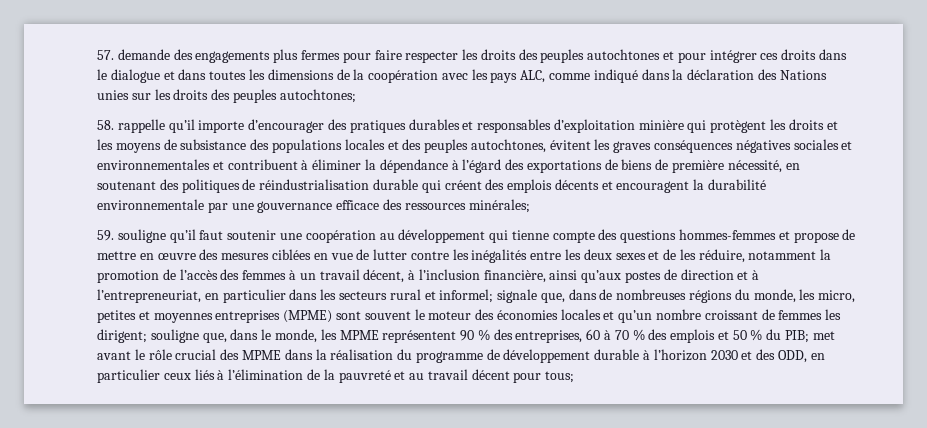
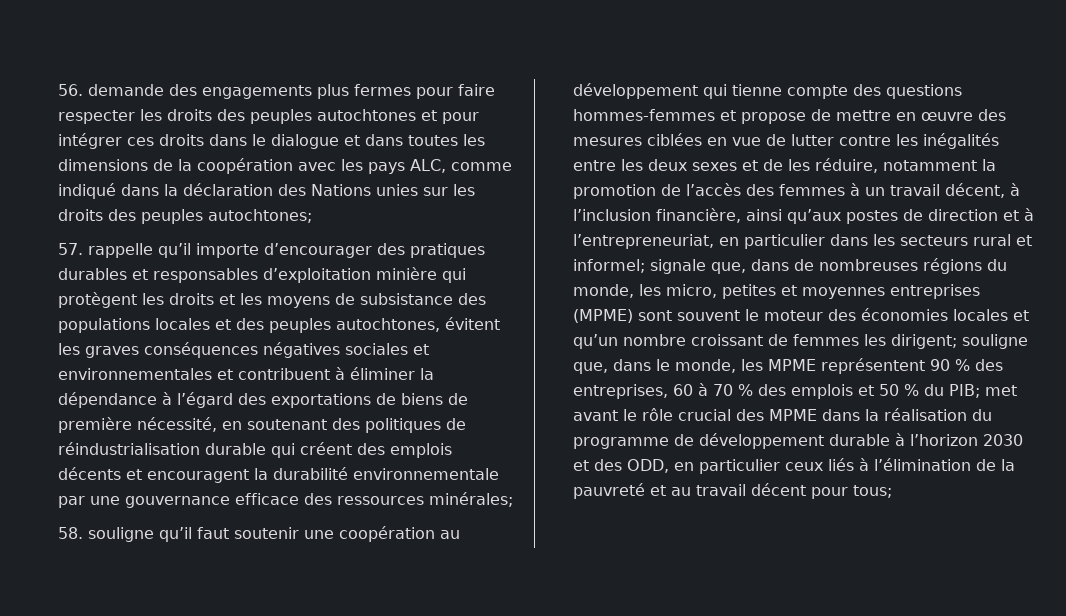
[97,50,115,60] 57. -> [57,84,83,96] 56.
[97,120,115,130] 58. -> [57,243,83,255] 57.
[97,230,115,241] 59. -> [57,527,83,539] 58.

